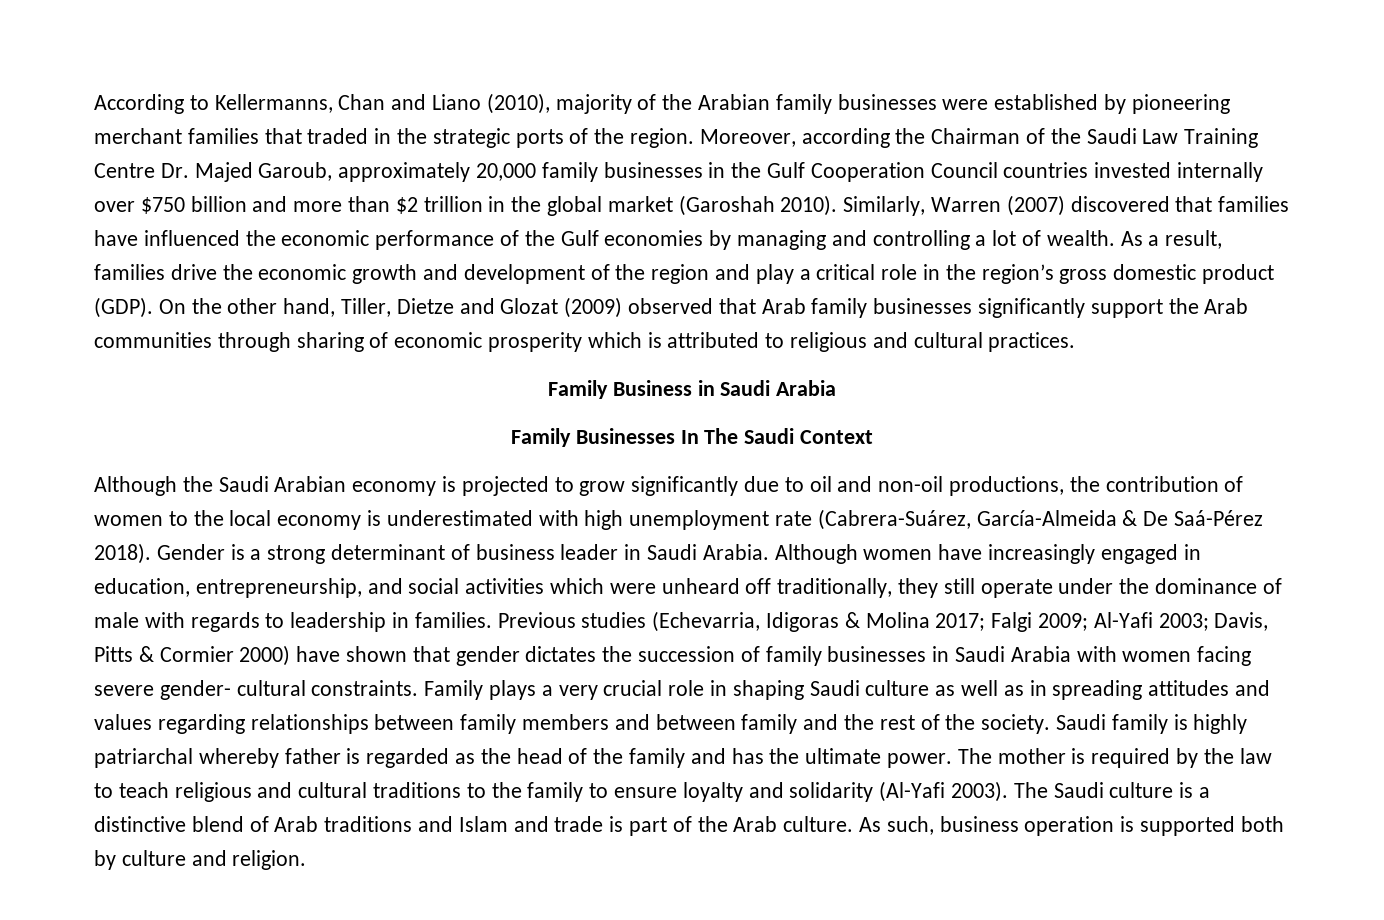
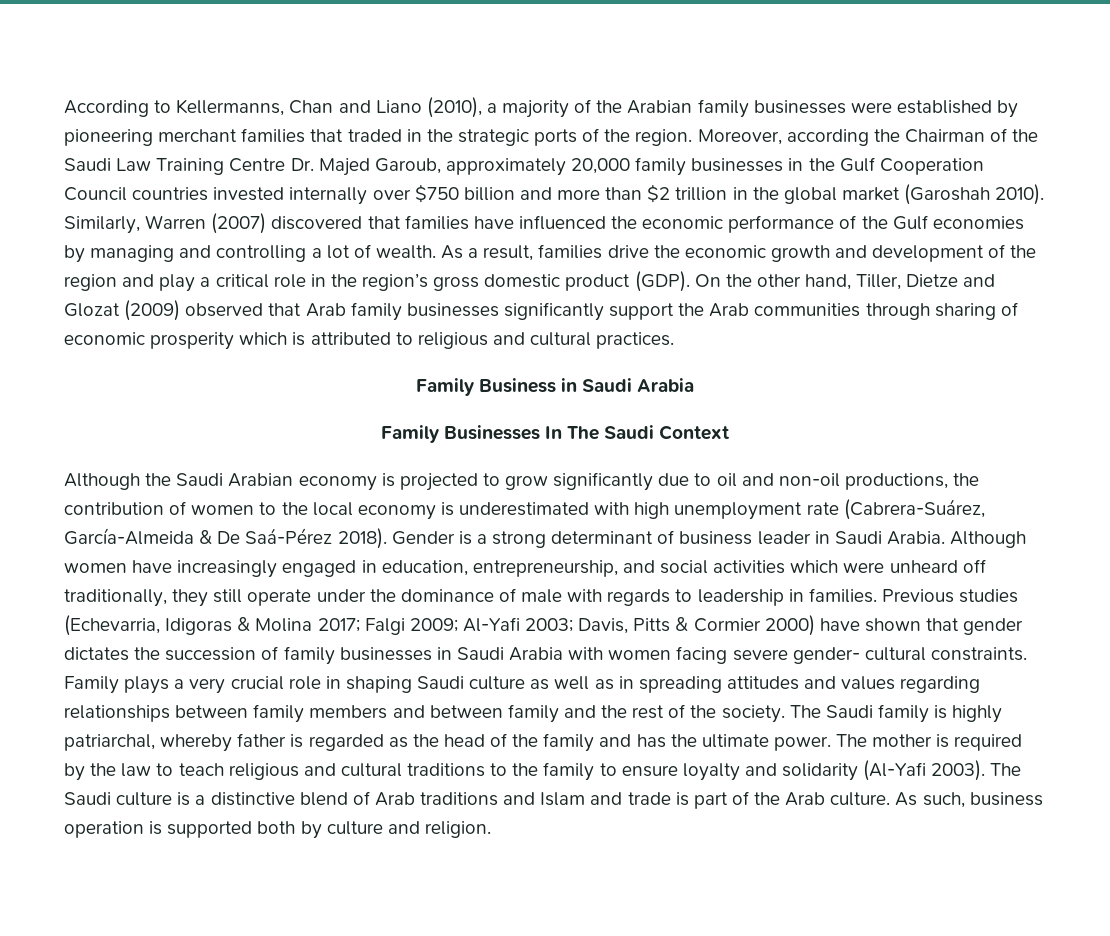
(550, 103) none -> [486,103,497,113] a
(1051, 724) none -> [789,705,821,718] The
[94,748,193,768] patriarchal -> [64,734,155,751] patriarchal,

